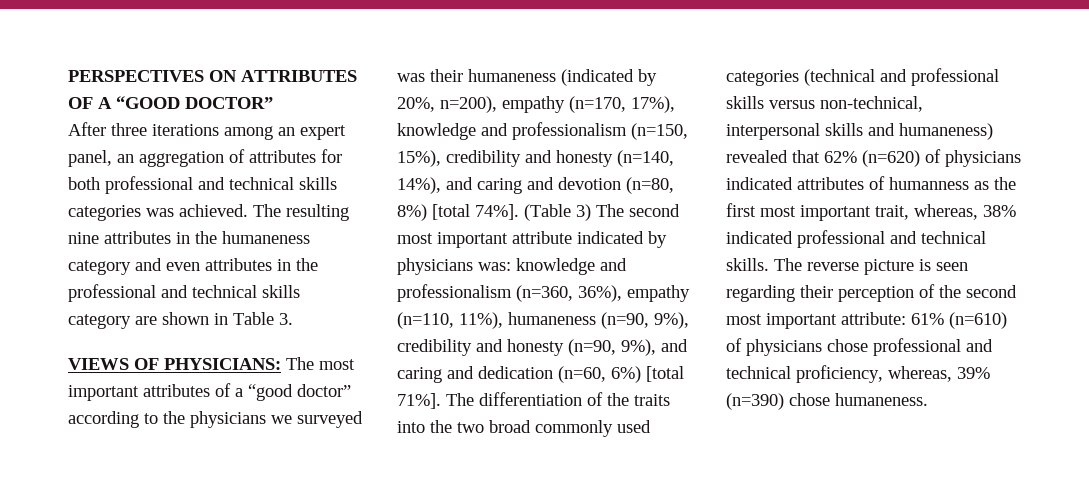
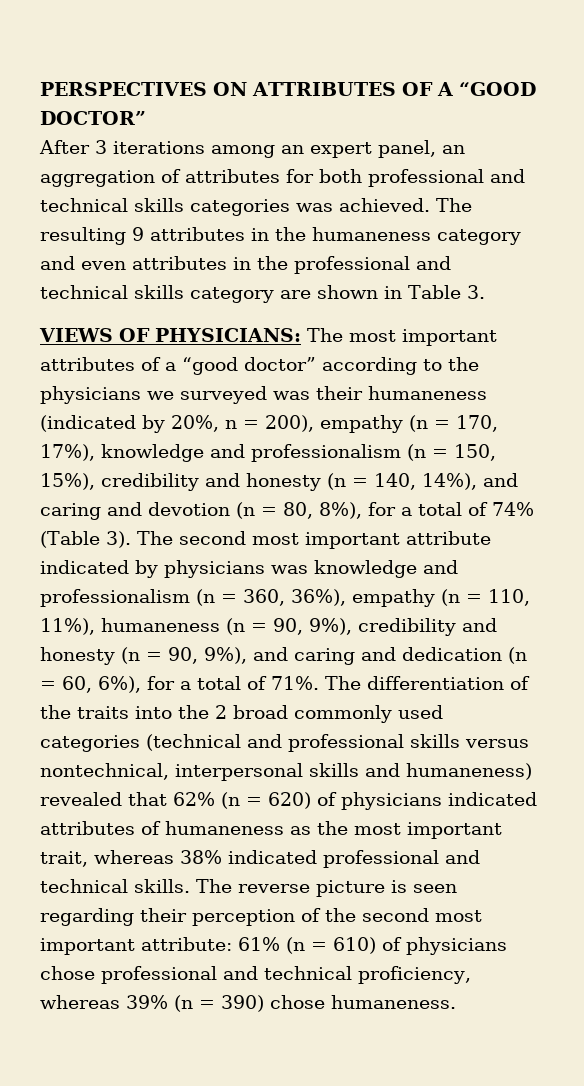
[111,123,147,136] three -> [95,140,107,154] 3
[68,232,99,244] nine -> [132,227,144,241] 9
[440,96,626,113] n=200), empathy (n=170, -> [225,415,498,433] n = 200), empathy (n = 170,
[631,123,688,140] (n=150, -> [407,444,496,461] (n = 150,
[617,150,674,167] (n=140, -> [327,473,416,490] (n = 140,
[626,177,674,194] [397,204,591,221] (n=80, 8%) [total 74%]. (Table 3) -> [236,502,534,519] [40,531,131,548] (n = 80, 8%), for a total of 74% (Table 3).
[478,258,627,275] [397,284,690,302] [397,312,649,329] was: knowledge and professionalism (n=360, 36%), empathy (n=110, 11%), humaneness (n=90, -> [271,560,458,578] [40,589,530,607] [40,618,303,635] was knowledge and professionalism (n = 360, 36%), empathy (n = 110, 11%), humaneness (n = 90,
[568,339,616,356] (n=90, -> [121,647,198,664] (n = 90,
[558,366,684,383] [397,393,441,409] (n=60, 6%) [total 71%]. -> [508,647,527,664] [40,676,319,693] (n = 60, 6%), for a total of 71%.
[457,422,484,433] two -> [215,705,227,719] 2
[820,96,923,112] non-technical, -> [40,763,169,780] nontechnical,
[862,150,920,167] (n=620) -> [221,792,311,809] (n = 620)
[889,177,969,190] humanness -> [165,821,284,835] humaneness
[726,203,756,217] first -> (348, 828) none
[914,204,978,220] whereas, -> [94,850,174,864] whereas
[949,312,1007,329] (n=610) -> [286,937,376,954] (n = 610)
[888,366,990,382] [726,393,784,410] whereas, 39% (n=390) -> [40,995,264,1012] whereas 39% (n = 390)

